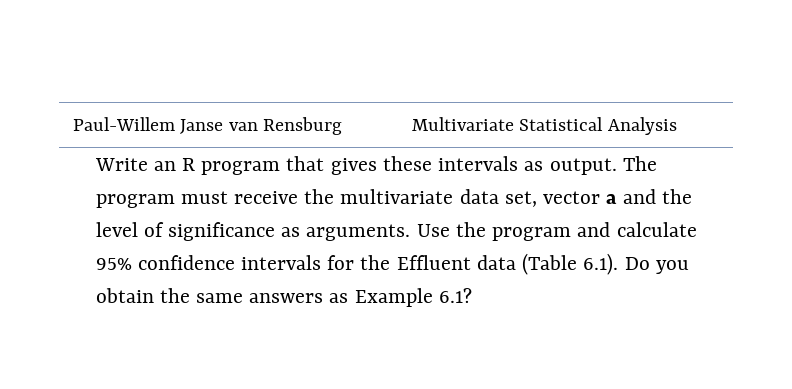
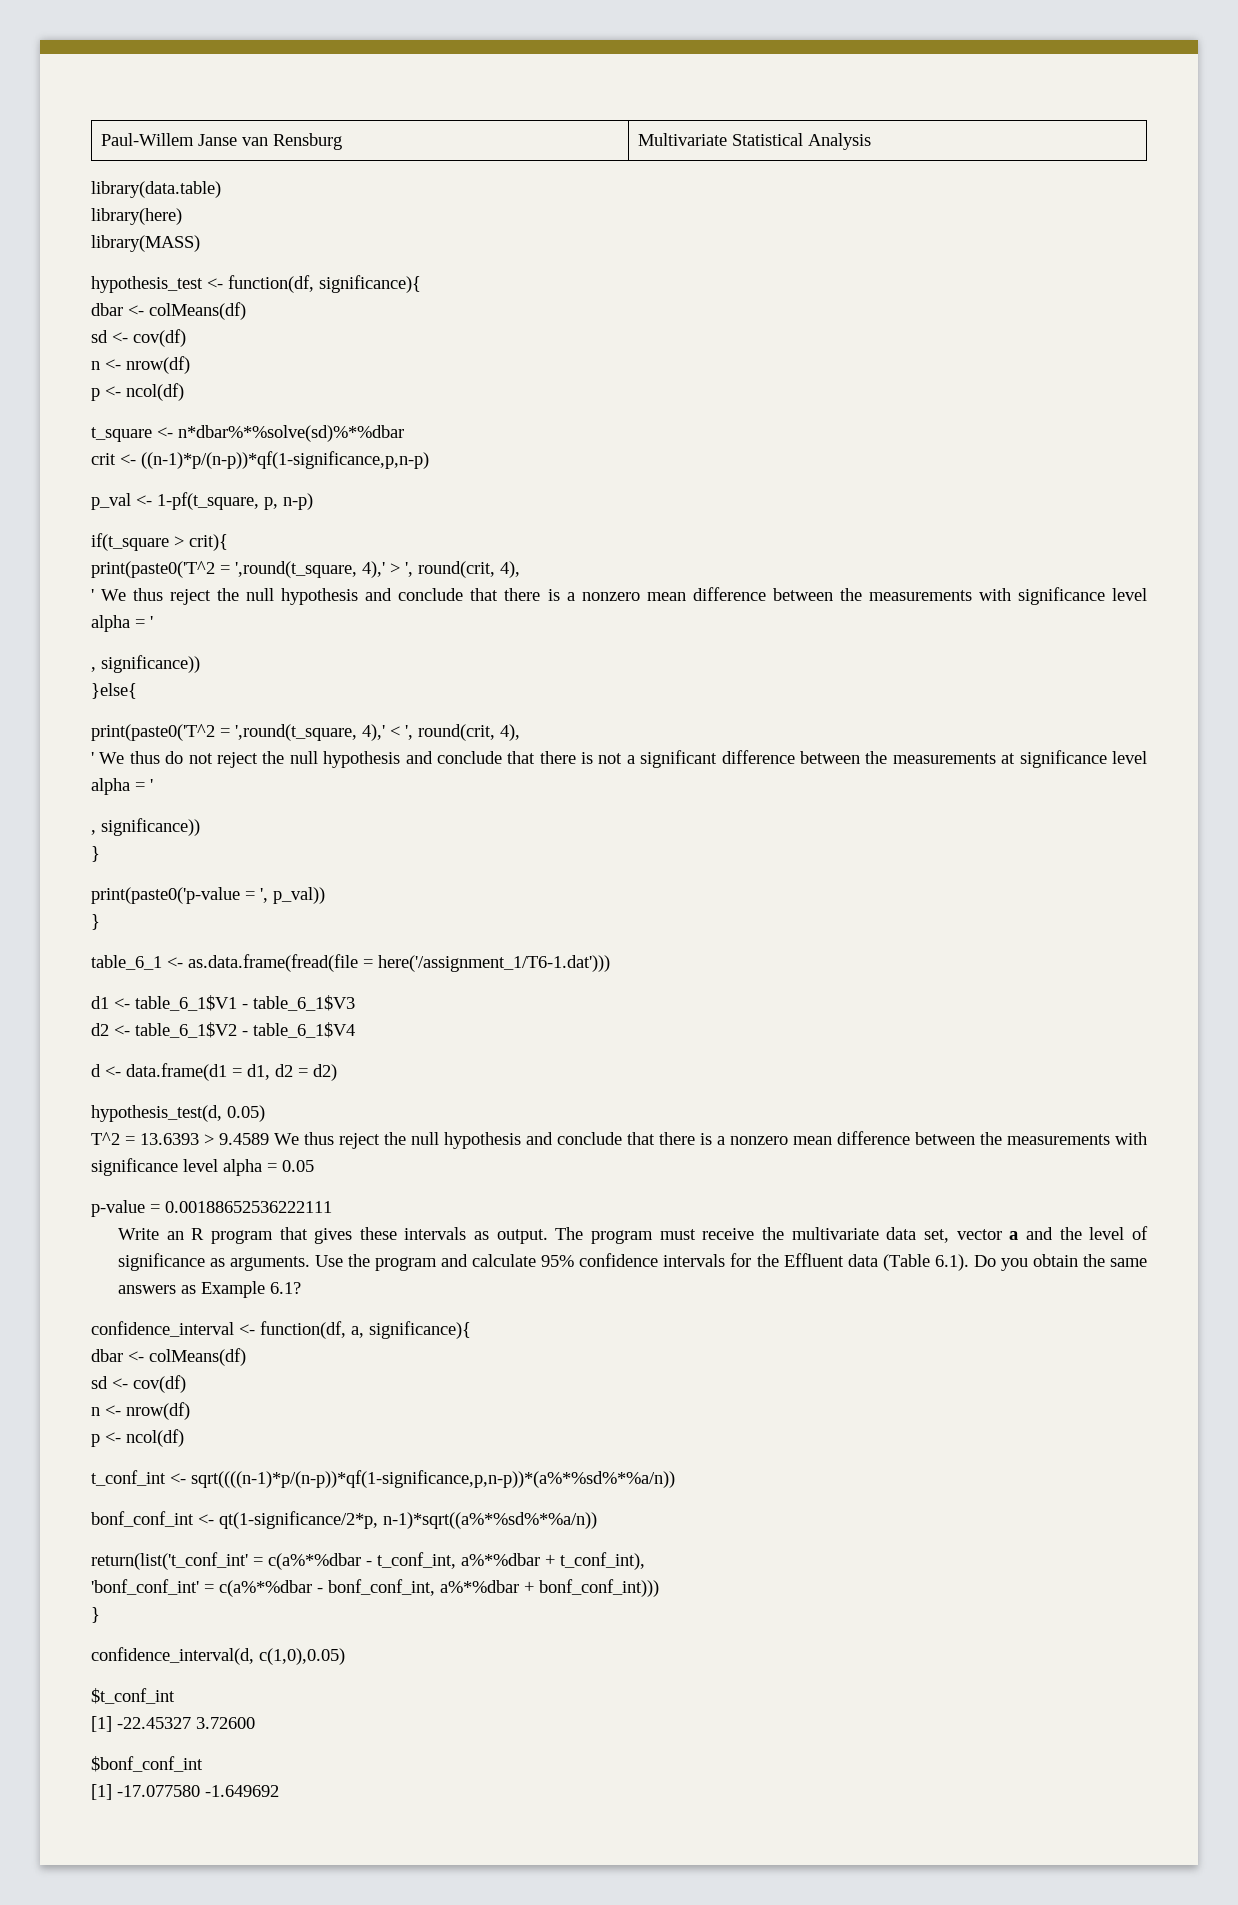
(677, 126) none -> [91,181,221,198] [91,208,182,225] [91,235,200,252] [91,275,421,293] [91,302,246,320] [91,329,186,347] [91,356,190,374] [91,383,184,401] [91,425,404,442] [91,451,429,469] [91,492,313,510] [91,533,228,551] [91,561,520,578] [91,587,1147,605] [91,615,153,632] [91,655,200,673] [91,683,137,699] [91,724,520,741] [91,750,1148,768] [91,778,153,795] [91,818,200,836] [91,846,100,862] [91,887,325,904] [91,914,100,930] [91,954,610,972] [91,995,355,1011] [91,1022,355,1038] [91,1063,337,1081] [91,1105,265,1122] [91,1131,1147,1149] [91,1158,314,1176] [91,1200,332,1217] // library(data.table) // library(here) // library(MASS) // hypothesis_test <- function(df, significance){ // dbar <- colMeans(df) // sd <- cov(df) // n <- nrow(df) // p <- ncol(df) // t_square <- n*dbar%*%solve(sd)%*%dbar // crit <- ((n-1)*p/(n-p))*qf(1-significance,p,n-p) // p_val <- 1-pf(t_square, p, n-p) // if(t_square > crit){ // print(paste0('T^2 = ',round(t_square, 4),' > ', round(crit, 4), // ' We thus reject the null hypothesis and conclude that there is a nonzero mean difference between the measurements with significance level alpha = ' // , significance)) // }else{ // print(paste0('T^2 = ',round(t_square, 4),' < ', round(crit, 4), // ' We thus do not reject the null hypothesis and conclude that there is not a significant difference between the measurements at significance level alpha = ' // , significance)) // } // print(paste0('p-value = ', p_val)) // } // table_6_1 <- as.data.frame(fread(file = here('/assignment_1/T6-1.dat'))) // d1 <- table_6_1$V1 - table_6_1$V3 // d2 <- table_6_1$V2 - table_6_1$V4 // d <- data.frame(d1 = d1, d2 = d2) // hypothesis_test(d, 0.05) // T^2 = 13.6393 > 9.4589 We thus reject the null hypothesis and conclude that there is a nonzero mean difference between the measurements with significance level alpha = 0.05 // p-value = 0.00188652536222111
(472, 295) none -> [91,1321,471,1339] [91,1348,246,1366] [91,1375,186,1393] [91,1402,190,1420] [91,1429,184,1447] [91,1470,675,1488] [91,1511,597,1529] [91,1552,645,1570] [91,1579,659,1597] [91,1607,100,1623] [91,1647,345,1665] [91,1688,175,1704] [91,1716,255,1732] [91,1756,203,1772] [91,1784,279,1800] // confidence_interval <- function(df, a, significance){ // dbar <- colMeans(df) // sd <- cov(df) // n <- nrow(df) // p <- ncol(df) // t_conf_int <- sqrt((((n-1)*p/(n-p))*qf(1-significance,p,n-p))*(a%*%sd%*%a/n)) // bonf_conf_int <- qt(1-significance/2*p, n-1)*sqrt((a%*%sd%*%a/n)) // return(list('t_conf_int' = c(a%*%dbar - t_conf_int, a%*%dbar + t_conf_int), // 'bonf_conf_int' = c(a%*%dbar - bonf_conf_int, a%*%dbar + bonf_conf_int))) // } // confidence_interval(d, c(1,0),0.05) // $t_conf_int // [1] -22.45327 3.72600 // $bonf_conf_int // [1] -17.077580 -1.649692

